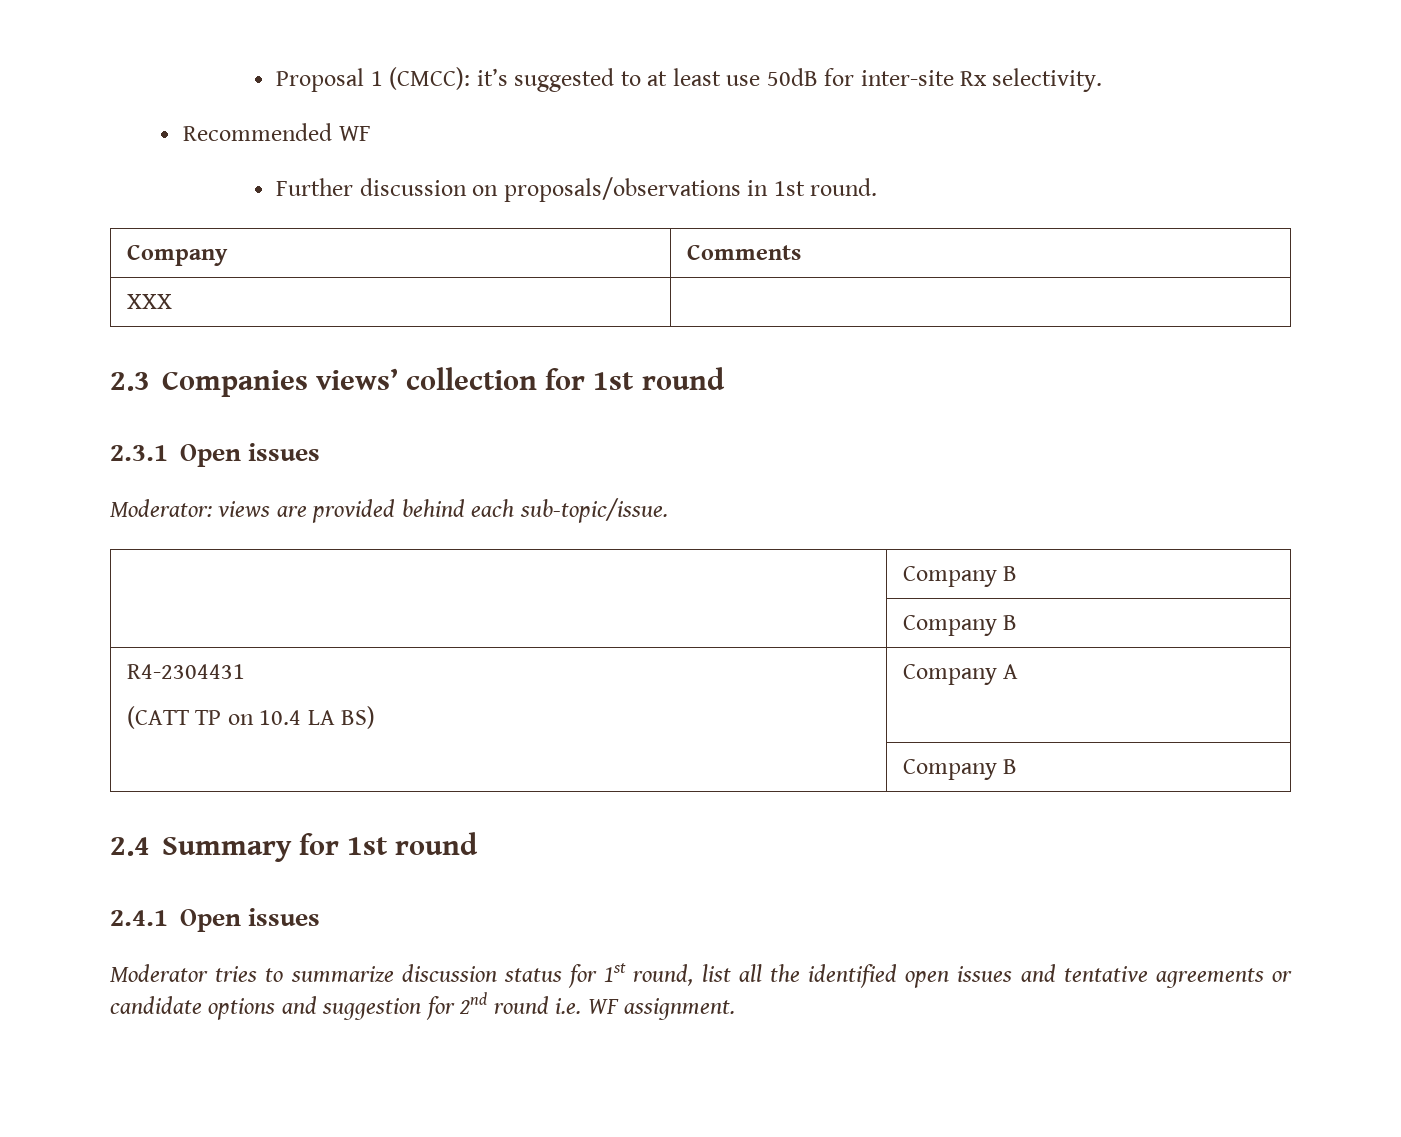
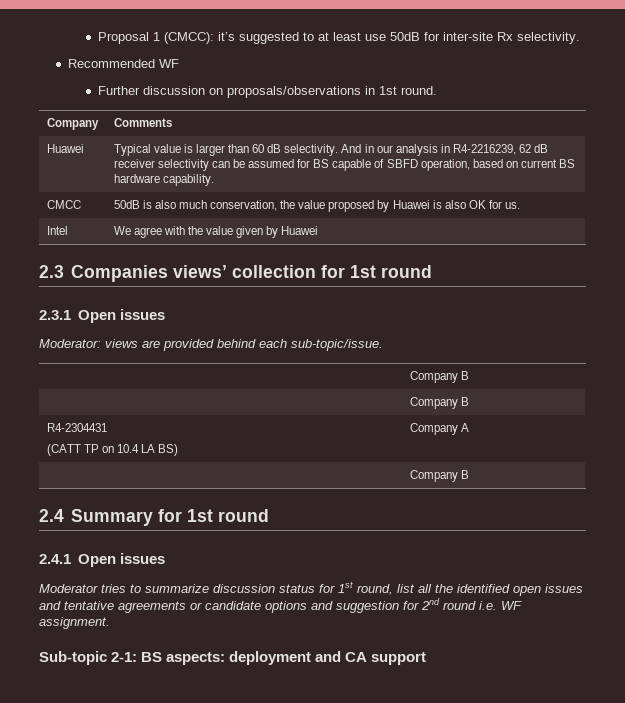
[126,294,172,309] XXX | -> [46,144,84,153] [113,144,549,156] [113,159,576,171] [113,174,214,186] [46,200,81,209] [113,200,521,212] [46,226,68,235] [113,226,319,238] Huawei | Typical value is larger than 60 dB selectivity. And in our analysis in R4-2216239, 62 dB receiver selectivity can be assumed for BS capable of SBFD operation, based on current BS hardware capability. // CMCC | 50dB is also much conservation, the value proposed by Huawei is also OK for us. // Intel | We agree with the value given by Huawei
(736, 1009) none -> [39,651,427,665] // Sub-topic 2-1: BS aspects: deployment and CA support

